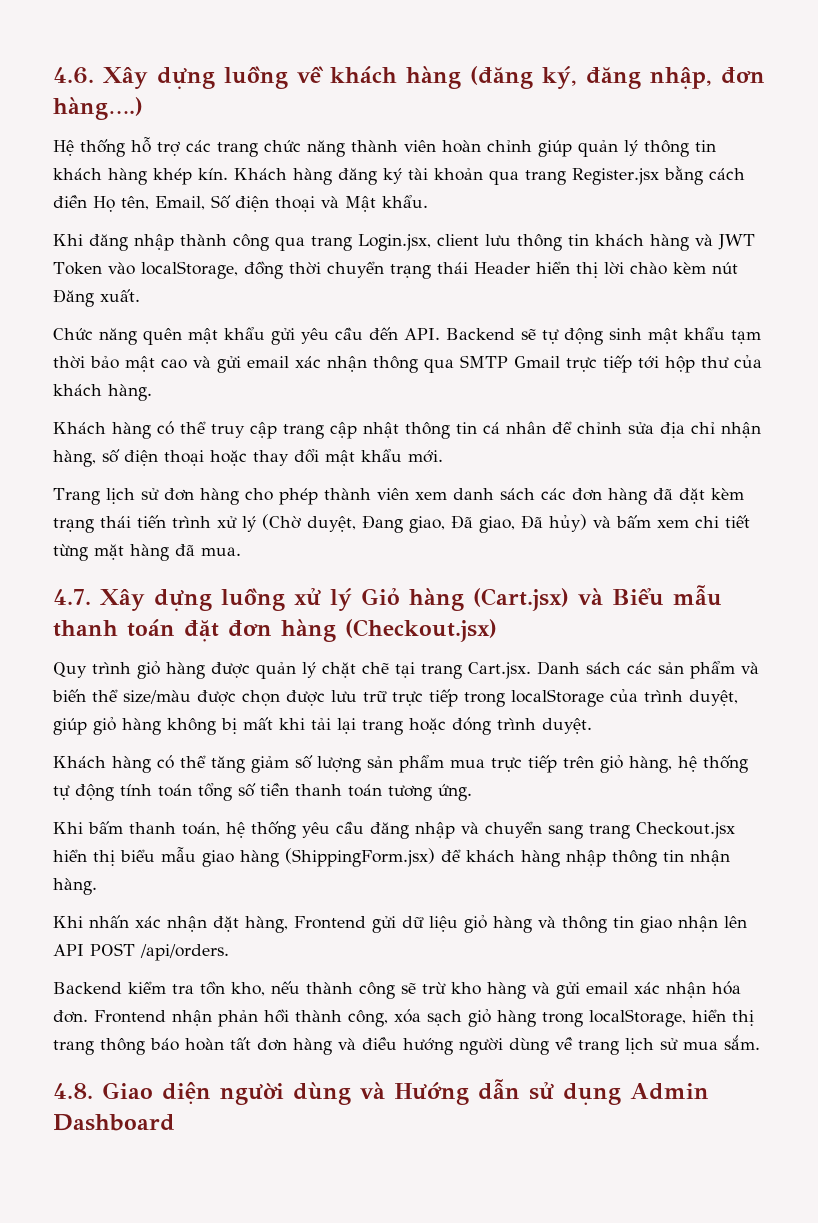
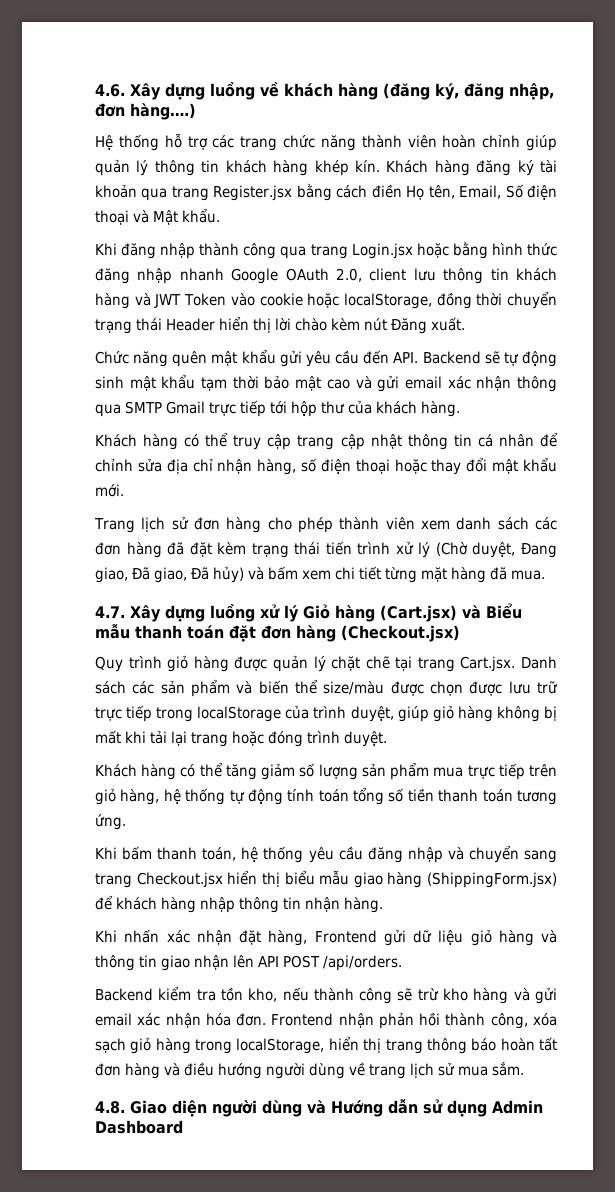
[358,234,431,251] Login.jsx, -> [351,241,557,259] [95,268,362,284] Login.jsx hoặc bằng hình thức đăng nhập nhanh Google OAuth 2.0,
(135, 268) none -> [259,293,340,308] cookie hoặc

